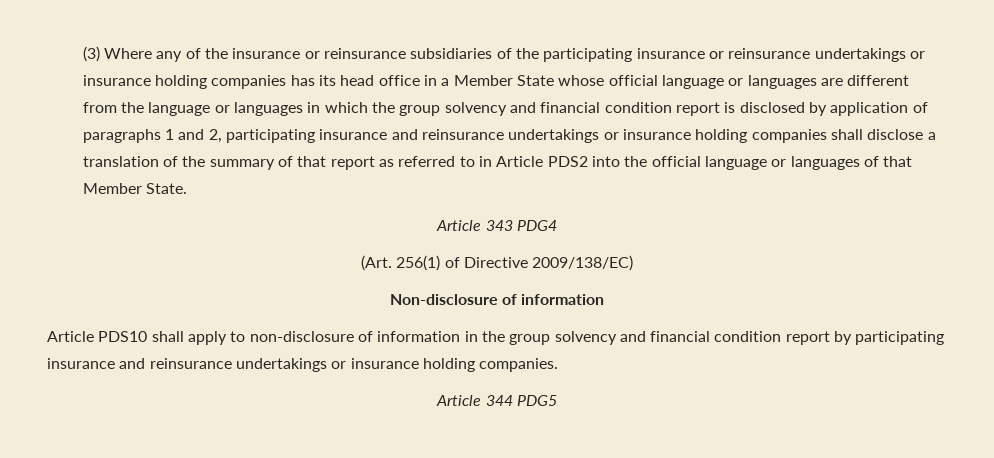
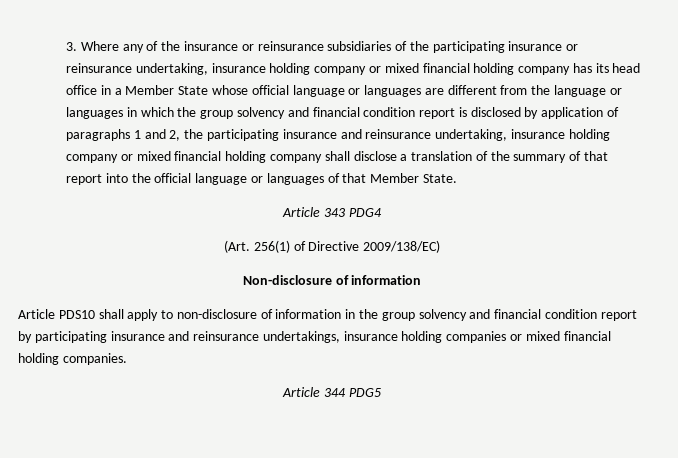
[82,46,100,62] (3) -> [66,42,78,51] 3.
[814,48,925,62] [82,75,287,89] undertakings or insurance holding companies -> [135,63,571,75] undertaking, insurance holding company or mixed financial holding company
[226,129,827,143] participating insurance and reinsurance undertakings or insurance holding companies -> [184,129,610,141] [66,151,322,163] the participating insurance and reinsurance undertaking, insurance holding company or mixed financial holding company
[379,156,588,167] as referred to in Article PDS2 -> (103, 179) none
[235,358,419,372] undertakings or insurance -> [262,331,611,343] undertakings, insurance holding companies or mixed financial

